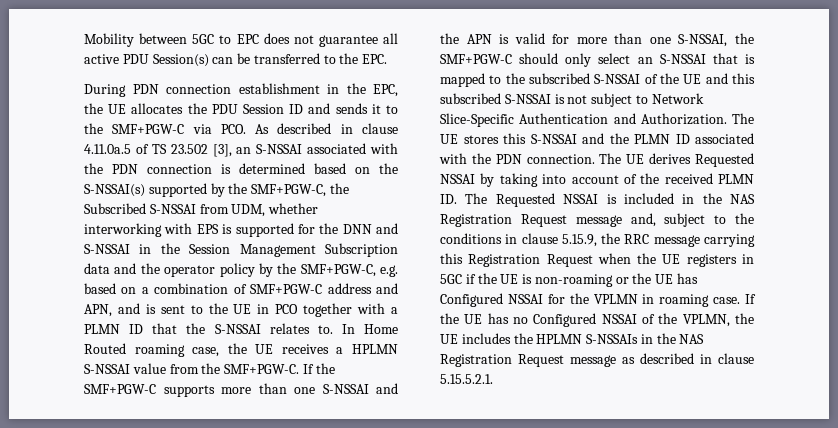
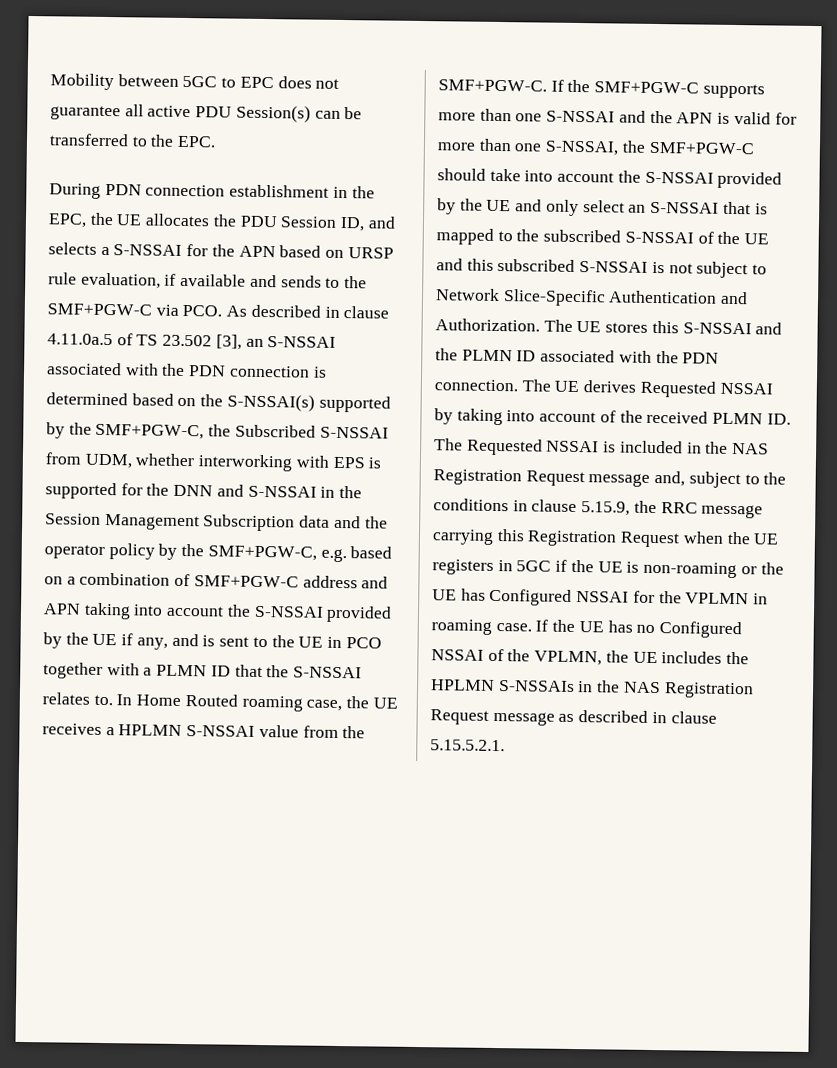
[289,104,304,114] ID -> [340,216,396,232] [48,242,394,259] [48,272,247,289] ID, and selects a S-NSSAI for the APN based on URSP rule evaluation, if available
[371,104,381,114] it -> (322, 281) none
[84,304,112,317] APN, -> [43,602,393,623] [43,632,168,650] APN taking into account the S-NSSAI provided by the UE if any,
(559, 58) none -> [489,168,783,189] [437,198,543,215] take into account the S-NSSAI provided by the UE and

